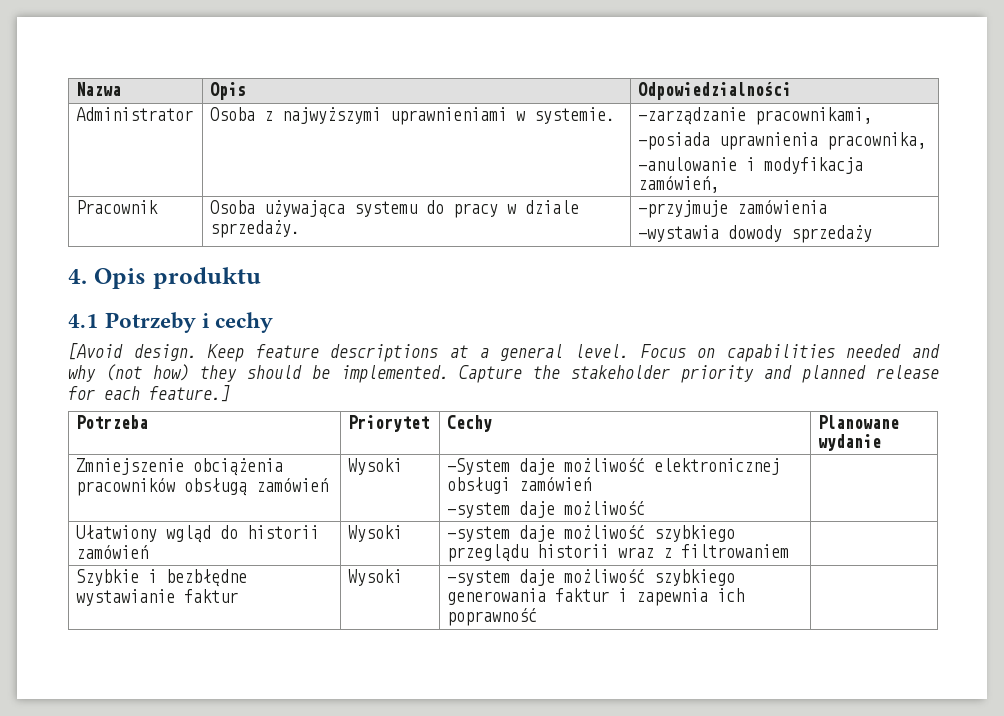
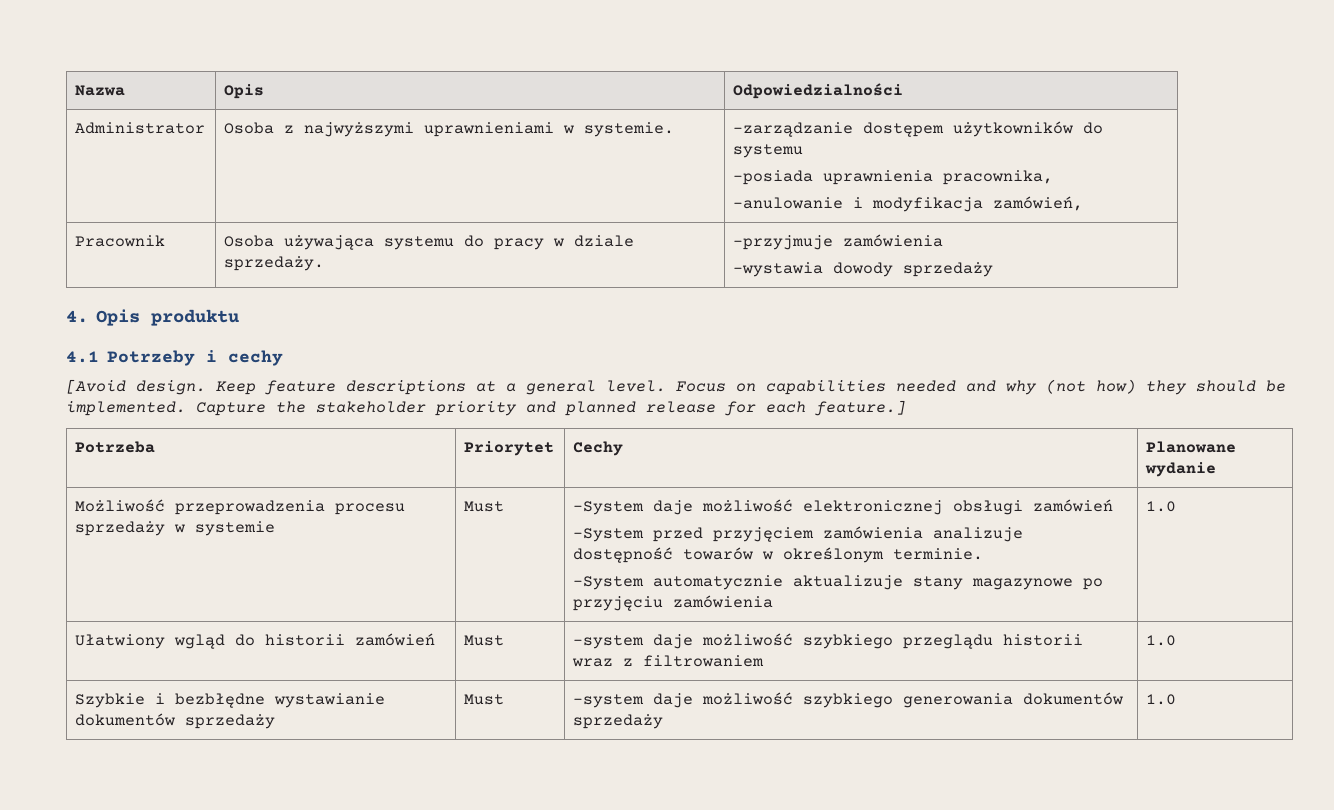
[755,107,873,125] pracownikami, -> [863,121,1104,137] [733,144,804,158] dostępem użytkowników do systemu
[76,458,284,476] [76,478,329,496] [348,458,403,475] Zmniejszenie obciążenia pracowników obsługą zamówień | Wysoki -> [75,499,406,515] [75,521,276,536] [464,501,505,512] Możliwość przeprowadzenia procesu sprzedaży w systemie | Must
[447,501,646,518] -system daje możliwość | -> [573,526,1024,542] [573,547,984,563] [573,575,1104,590] [573,595,774,611] [1146,501,1177,512] -System przed przyjęciem zamówienia analizuje dostępność towarów w określonym terminie. // -System automatycznie aktualizuje stany magazynowe po przyjęciu zamówienia | 1.0
[348,525,403,542] Wysoki -> [464,635,505,646] Must
(790, 551) none -> [1146,635,1177,646] 1.0
[184,589,239,603] [348,569,403,586] faktur | Wysoki -> [75,713,276,729] [464,694,505,705] dokumentów sprzedaży | Must
[555,588,745,606] [447,608,538,626] faktur i zapewnia ich poprawność | -> [1023,692,1124,705] [573,714,664,729] [1146,694,1177,705] dokumentów sprzedaży | 1.0

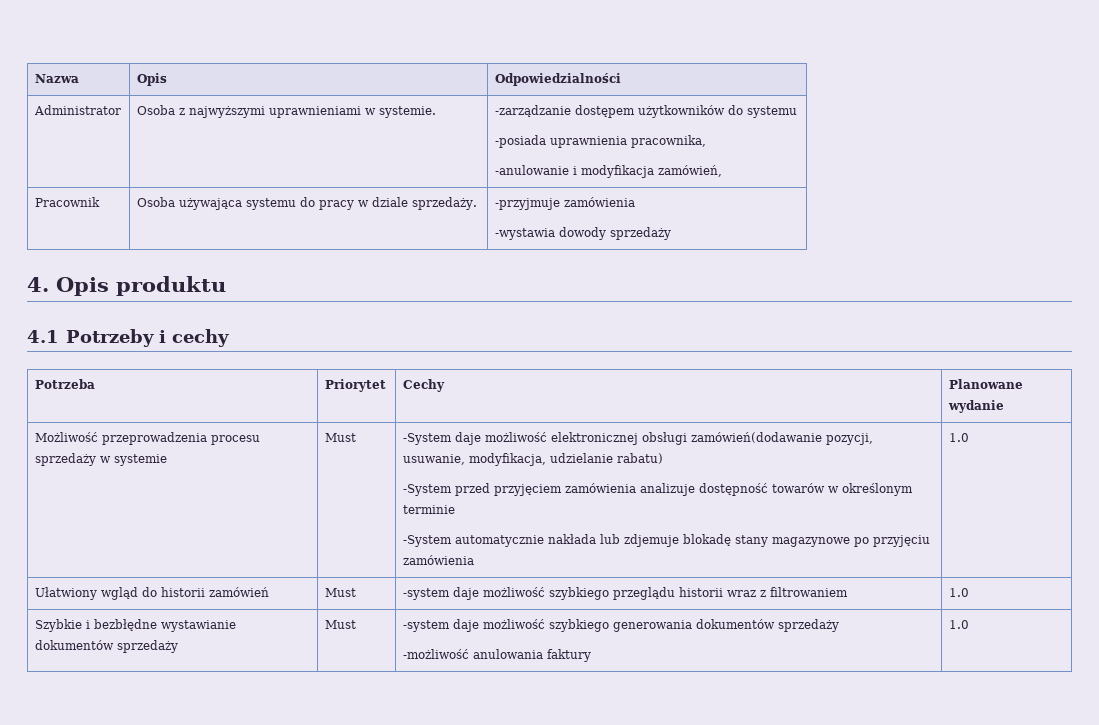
[66,379,1286,395] [66,400,906,416] // [Avoid design. Keep feature descriptions at a general level. Focus on capabilities needed and why (not how) they should be implemented. Capture the stakeholder priority and planned release for each feature.] -> (229, 338) none
[1033,499,1114,512] zamówień -> [690,432,873,445] [402,453,663,466] zamówień(dodawanie pozycji, usuwanie, modyfikacja, udzielanie rabatu)
[893,548,984,560] terminie. -> [402,505,455,514] terminie
[793,575,904,590] aktualizuje -> [547,534,731,547] nakłada lub zdjemuje blokadę
(664, 721) none -> [402,649,591,662] // -możliwość anulowania faktury

